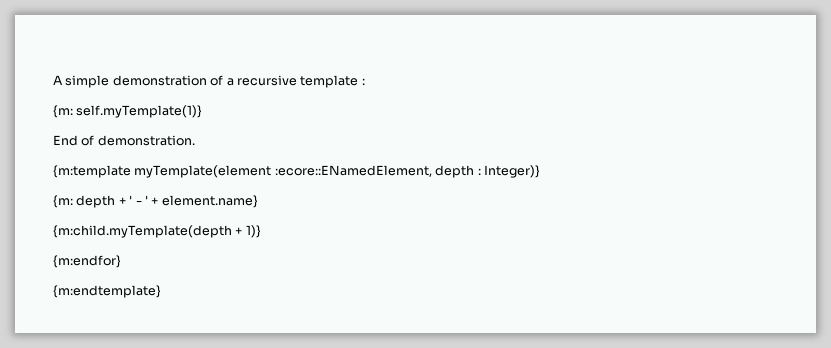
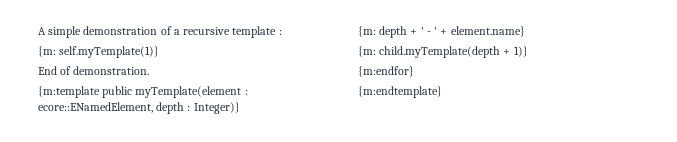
[134,165,432,178] myTemplate(element :ecore::ENamedElement, -> [102,86,248,98] [38,102,153,113] public myTemplate(element : ecore::ENamedElement,
[53,225,232,238] {m:child.myTemplate(depth -> [358,46,501,58] {m: child.myTemplate(depth

